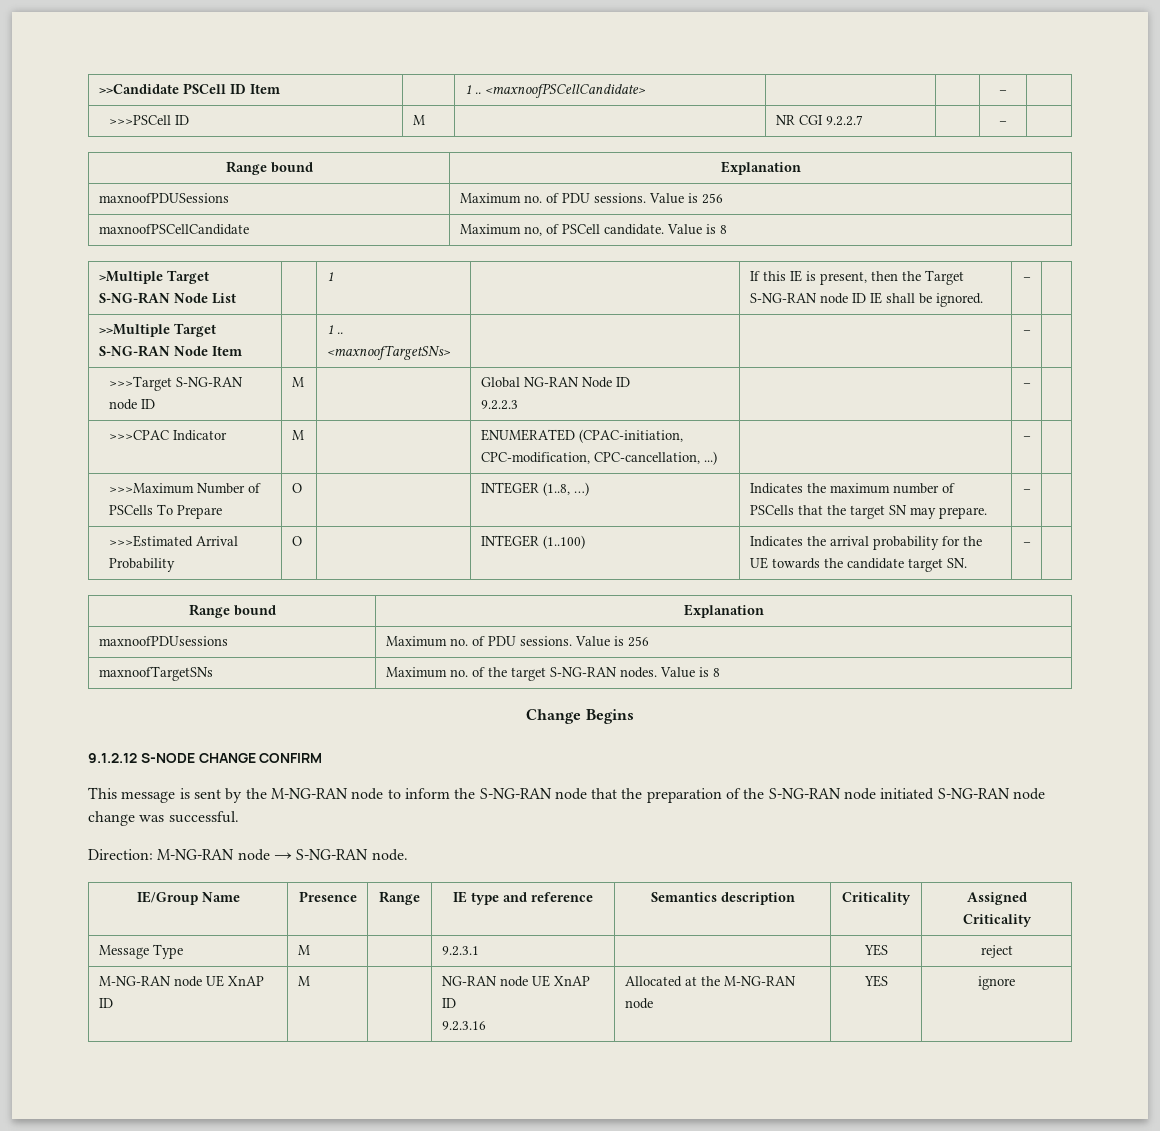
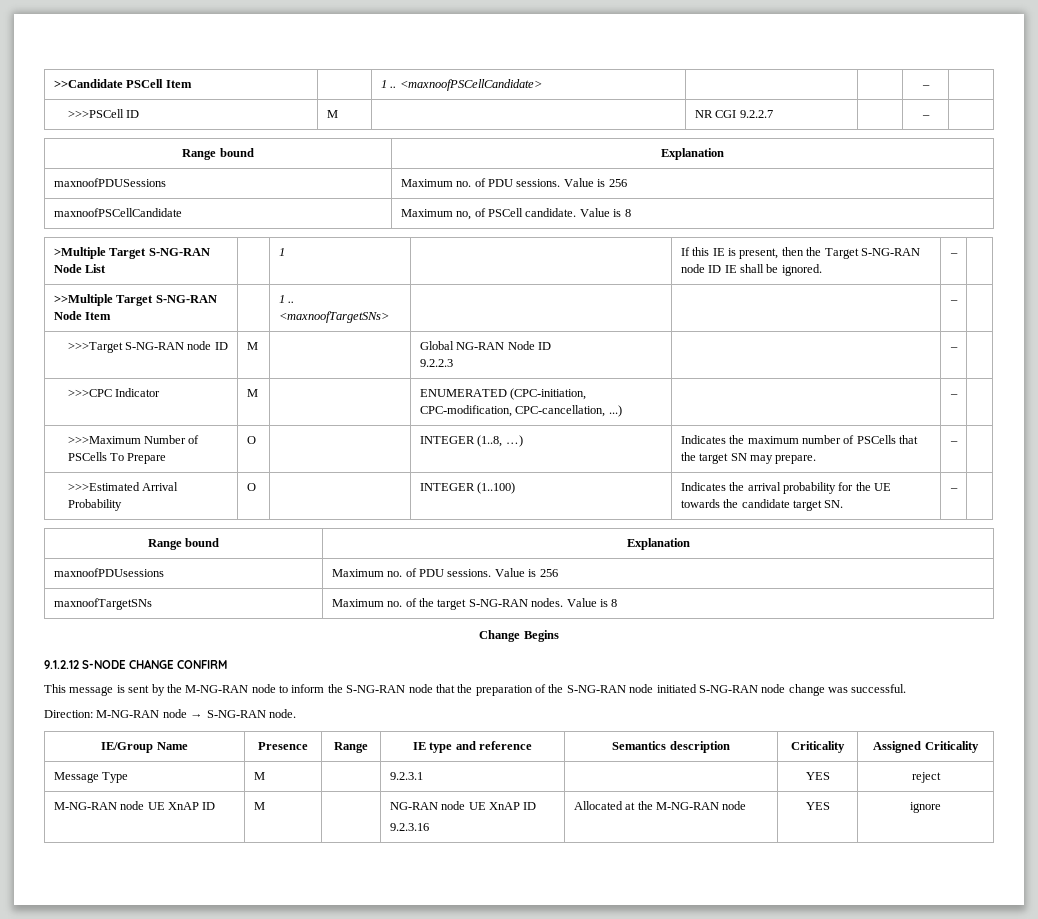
[229,84,246,94] ID -> (164, 83) none
[109,430,170,440] >>>CPAC -> [67,389,112,397] >>>CPC
[578,429,683,443] (CPAC-initiation, -> [510,388,587,400] (CPC-initiation,

